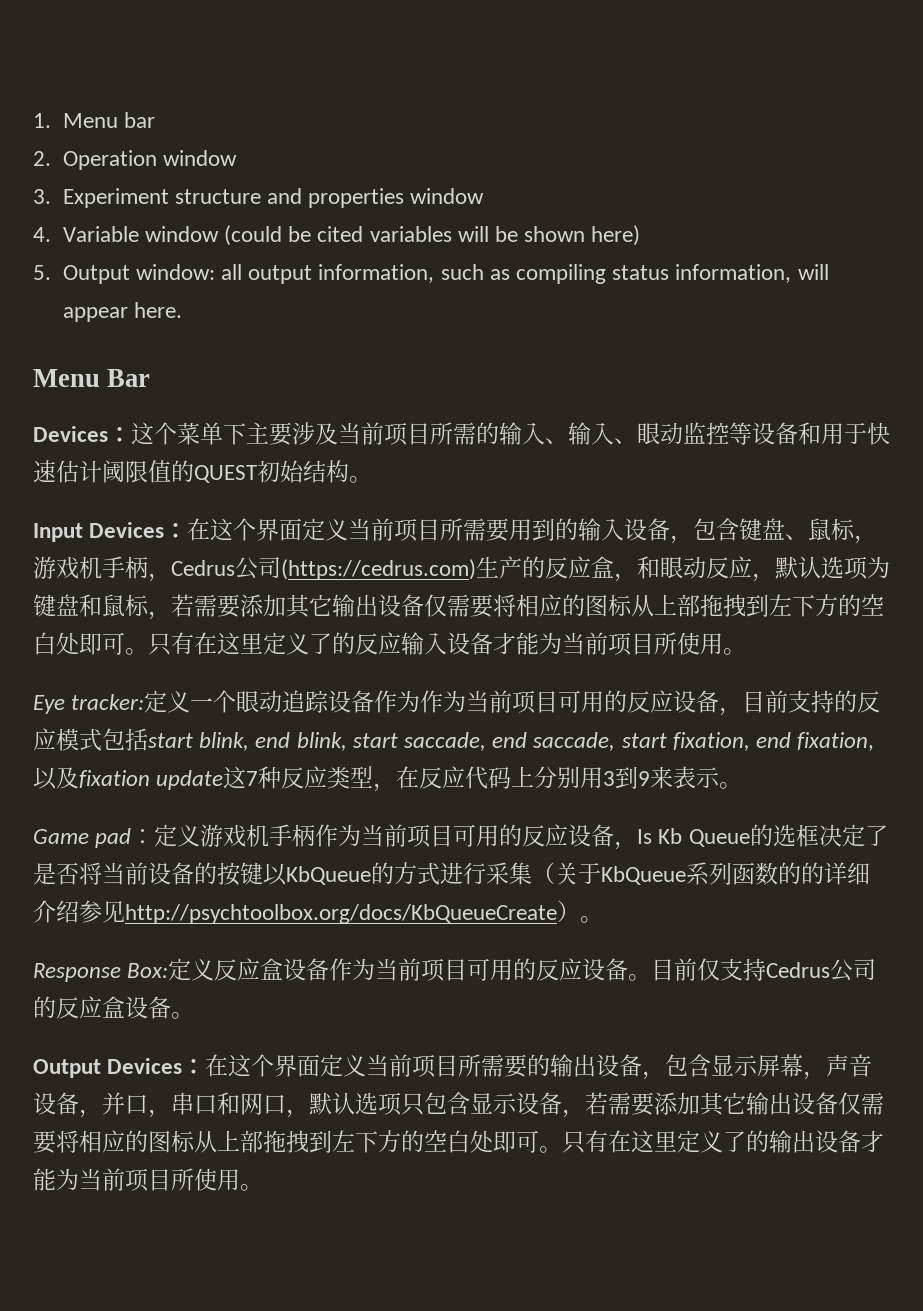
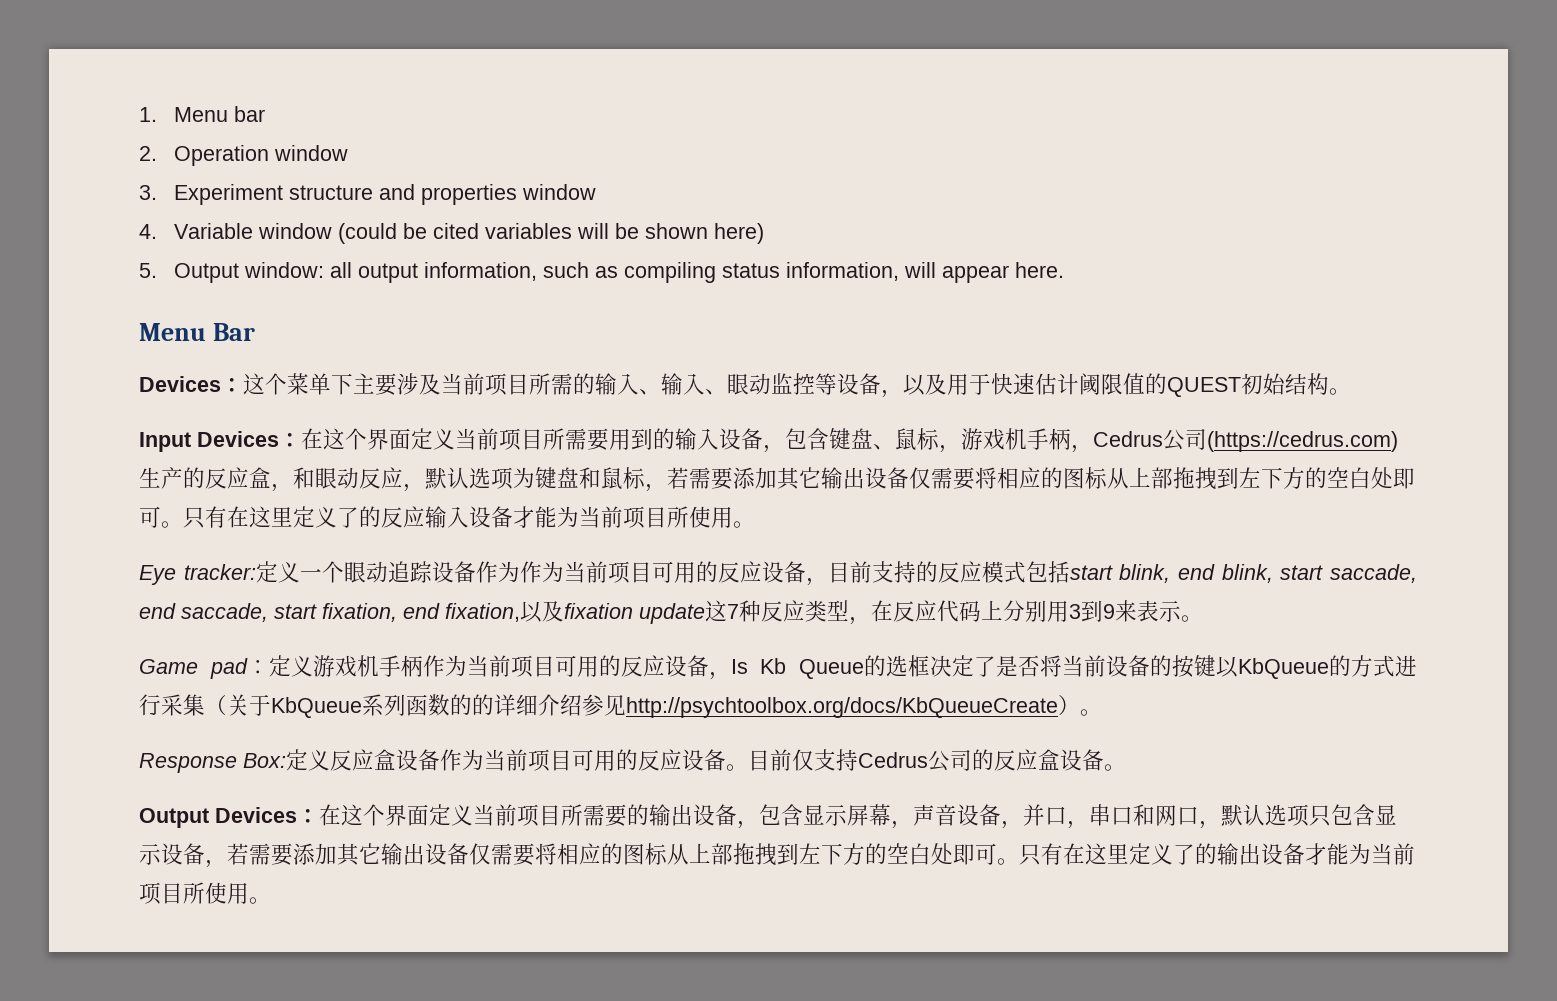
[798,422,821,445] 和 -> [881,374,947,398] ，以及

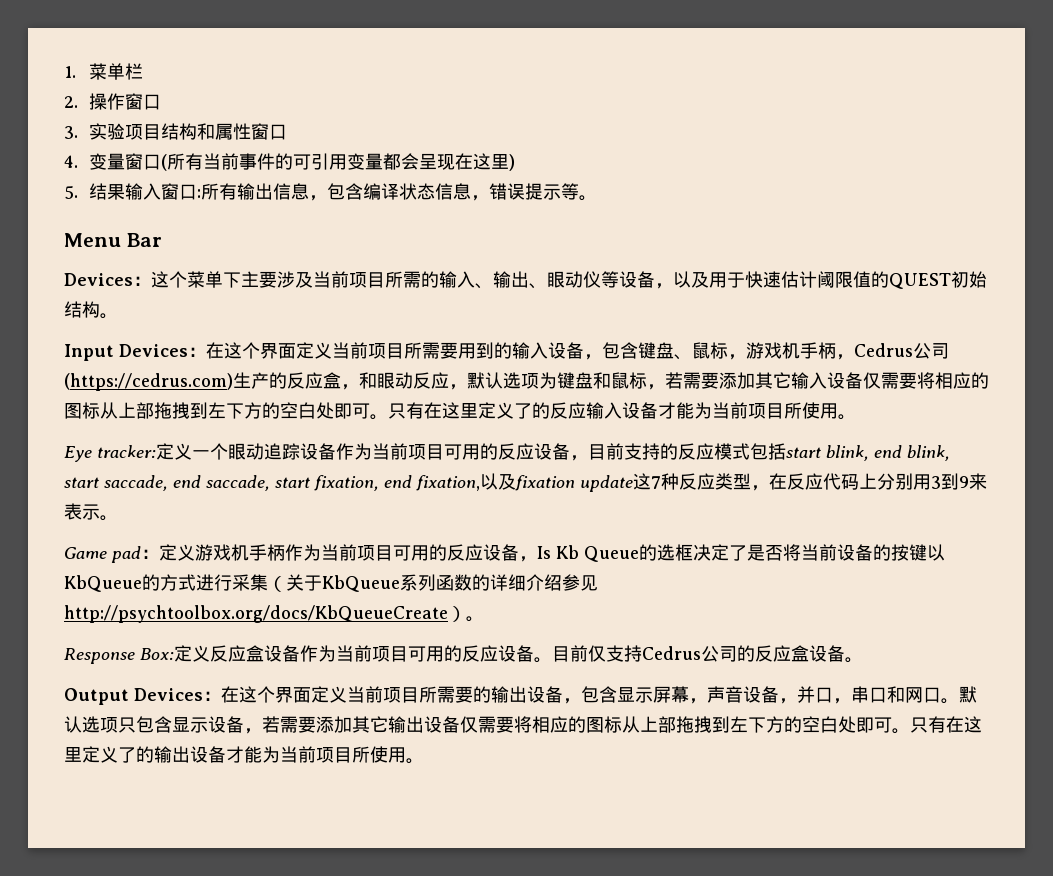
[174,106,266,122] Menu bar -> [88,63,143,80] 菜单栏
[174,145,349,166] Operation window -> [88,93,161,110] 操作窗口
[174,184,597,205] [139,223,765,244] [139,262,1065,283] Experiment structure and properties window // 4. Variable window (could be cited variables will be shown here) // 5. Output window: all output information, such as compiling status information, will appear here. -> [88,123,287,140] [64,153,515,171] [64,183,597,201] 实验项目结构和属性窗口 // 4.变量窗口(所有当前事件的可引用变量都会呈现在这里) // 5.结果输入窗口:所有输出信息，包含编译状态信息，错误提示等。
[683,373,815,395] 入、眼动监控 -> [511,271,601,289] 出、眼动仪
[843,467,865,489] 出 -> [808,372,827,389] 入
[519,561,564,583] 作为 -> (372, 451) none
[472,694,494,715] 的 -> (490, 582) none
[1199,821,1221,829] ， -> [941,698,959,704] 。

